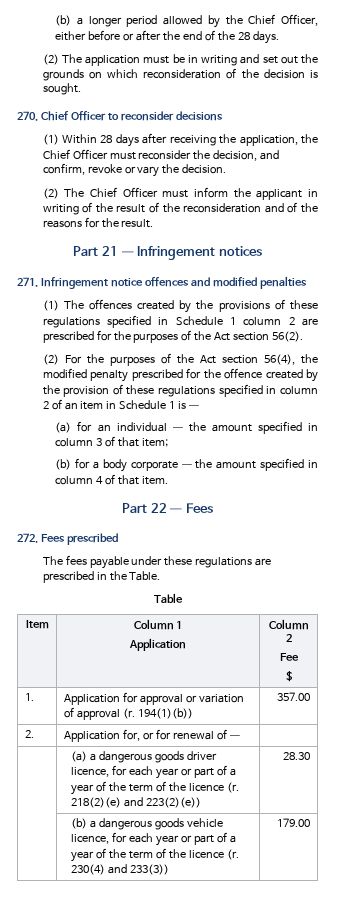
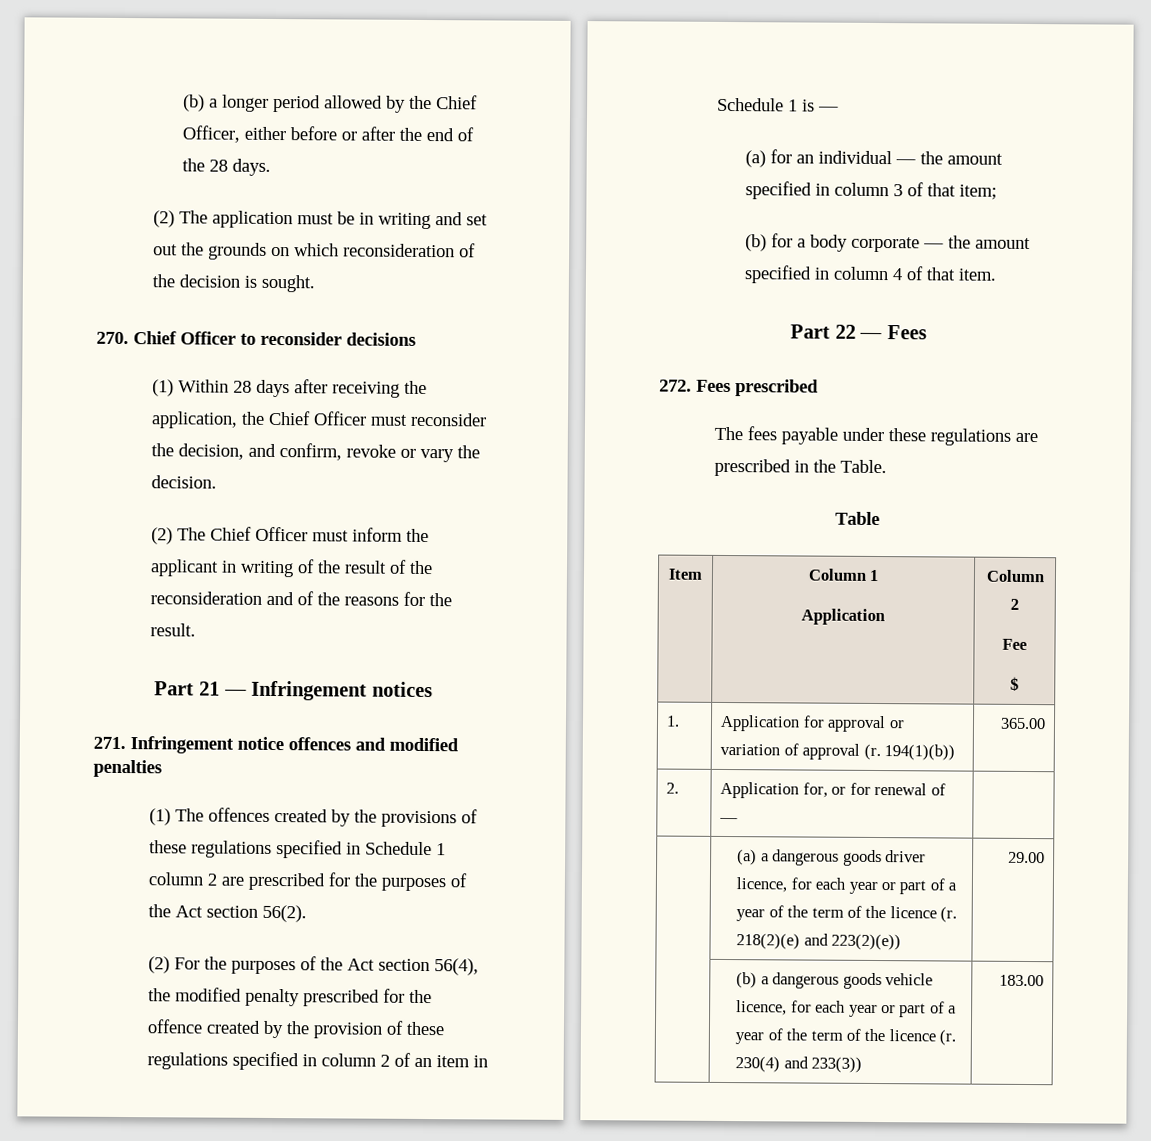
[277,692,311,701] 357.00 -> [999,717,1046,730] 365.00
[283,752,311,760] 28.30 -> [1007,851,1045,864] 29.00
[277,818,311,827] 179.00 -> [998,974,1044,987] 183.00

